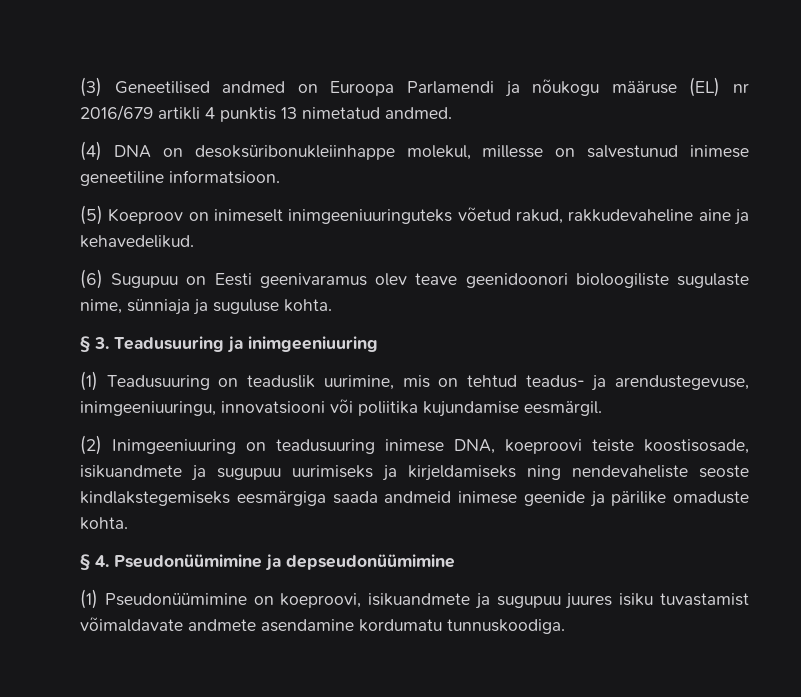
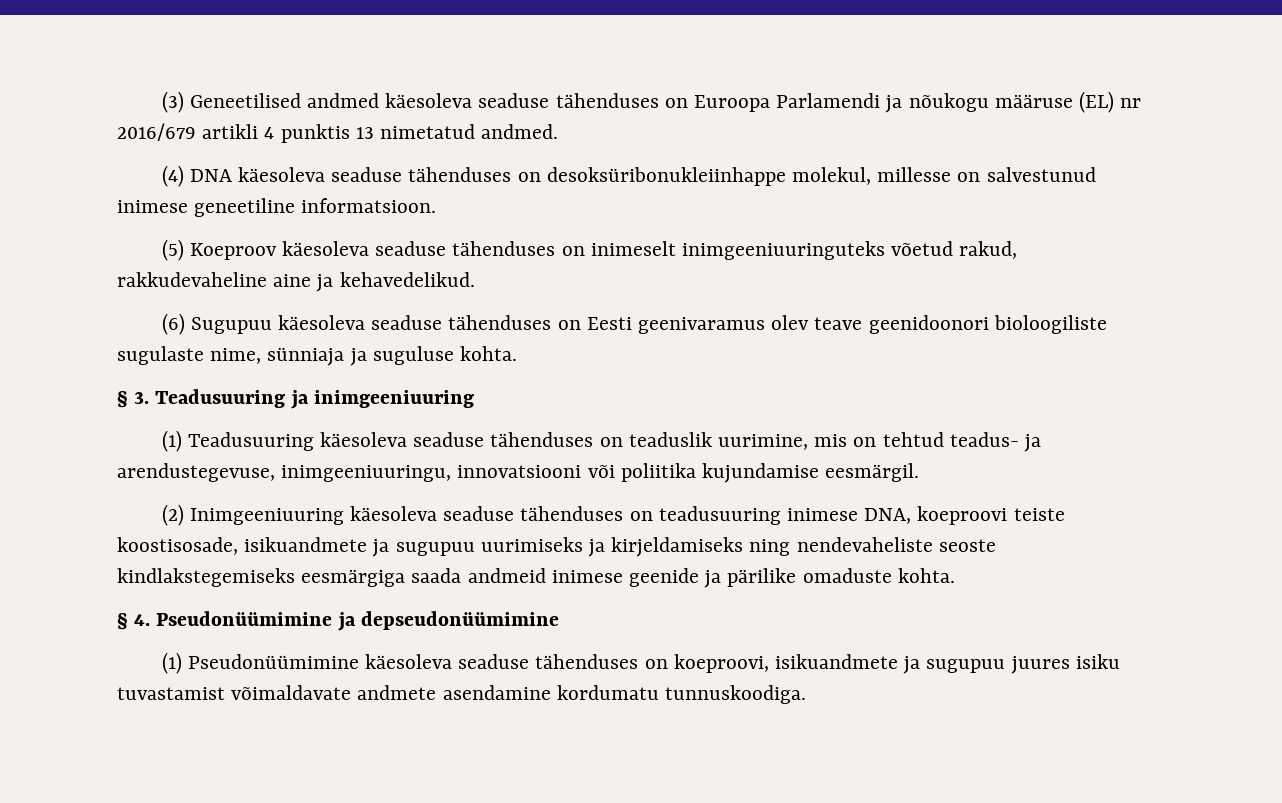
(286, 87) none -> [385,93,659,108] käesoleva seaduse tähenduses
(151, 151) none -> [237,167,512,182] käesoleva seaduse tähenduses
(184, 216) none -> [281,241,556,256] käesoleva seaduse tähenduses
(179, 280) none -> [277,315,552,330] käesoleva seaduse tähenduses
(210, 382) none -> [319,432,594,447] käesoleva seaduse tähenduses
(236, 446) none -> [349,506,624,521] käesoleva seaduse tähenduses
(247, 599) none -> [364,654,639,669] käesoleva seaduse tähenduses

